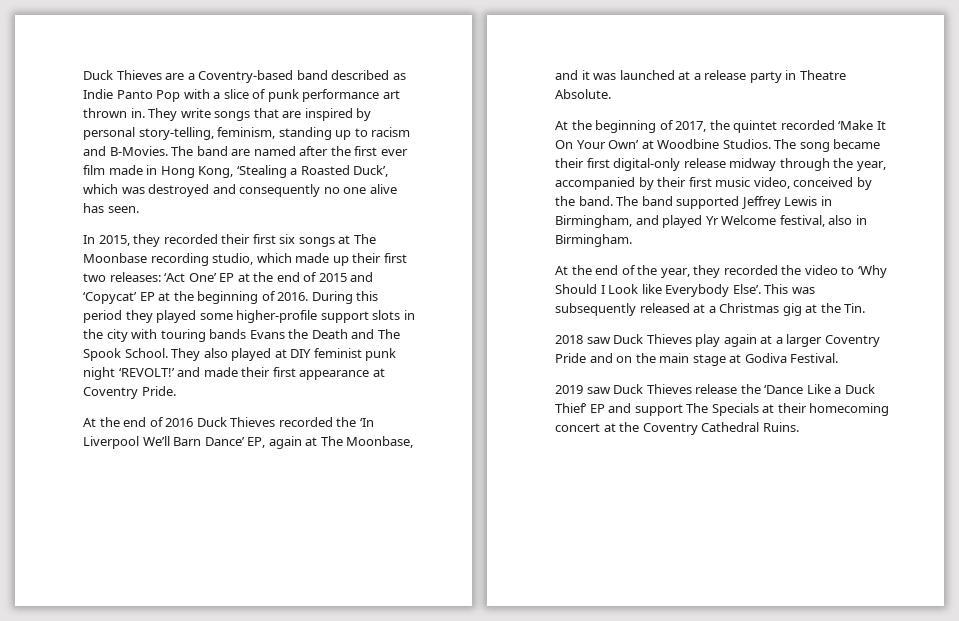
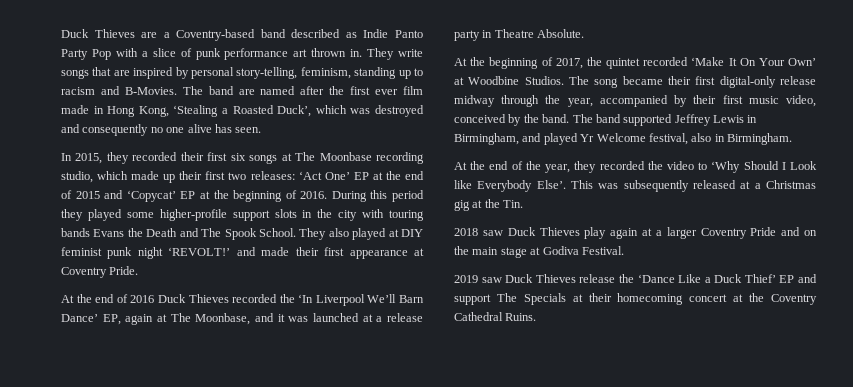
(153, 94) none -> [61,49,88,60] Party

